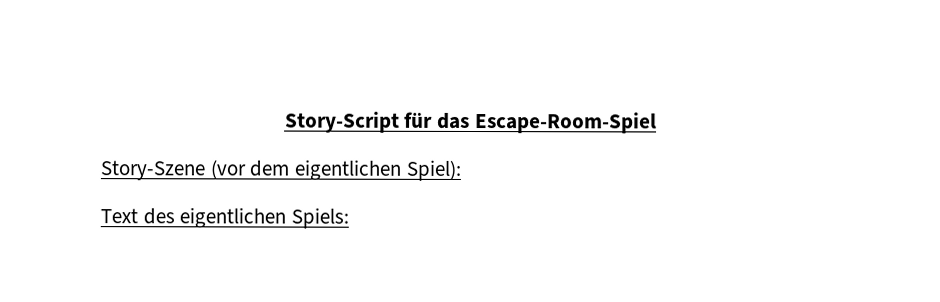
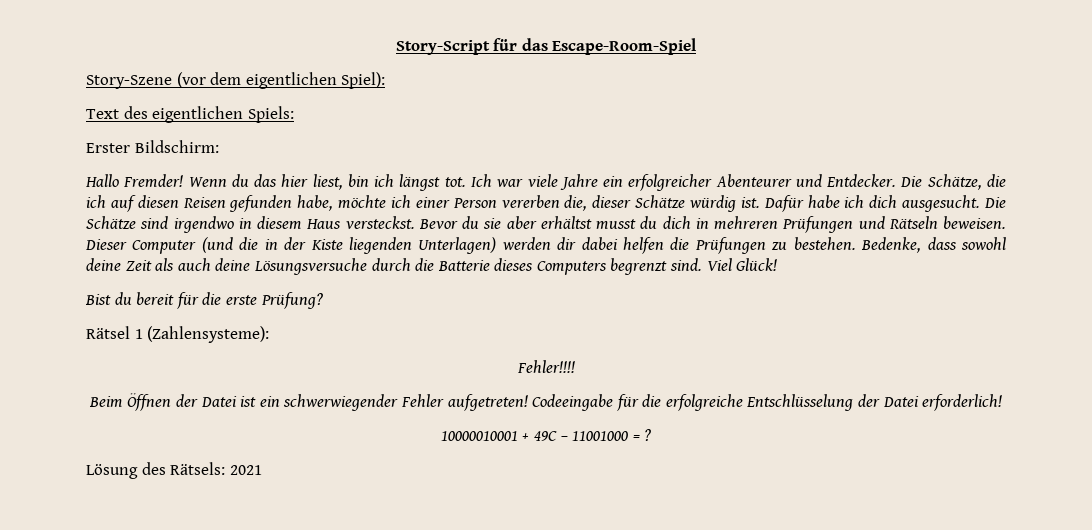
(350, 218) none -> [86,140,219,153] [85,174,1006,191] [86,195,1007,212] [86,216,1006,233] [85,237,1007,254] [86,258,778,275] [85,292,323,309] [86,326,270,343] [516,360,575,373] [88,393,1003,411] [440,429,652,441] [86,462,262,479] // Erster Bildschirm: // Hallo Fremder! Wenn du das hier liest, bin ich längst tot. Ich war viele Jahre ein erfolgreicher Abenteurer und Entdecker. Die Schätze, die ich auf diesen Reisen gefunden habe, möchte ich einer Person vererben die, dieser Schätze würdig ist. Dafür habe ich dich ausgesucht. Die Schätze sind irgendwo in diesem Haus versteckst. Bevor du sie aber erhältst musst du dich in mehreren Prüfungen und Rätseln beweisen. Dieser Computer (und die in der Kiste liegenden Unterlagen) werden dir dabei helfen die Prüfungen zu bestehen. Bedenke, dass sowohl deine Zeit als auch deine Lösungsversuche durch die Batterie dieses Computers begrenzt sind. Viel Glück! // Bist du bereit für die erste Prüfung? // Rätsel 1 (Zahlensysteme): // Fehler!!!! // Beim Öffnen der Datei ist ein schwerwiegender Fehler aufgetreten! Codeeingabe für die erfolgreiche Entschlüsselung der Datei erforderlich! // 10000010001 + 49C – 11001000 = ? // Lösung des Rätsels: 2021

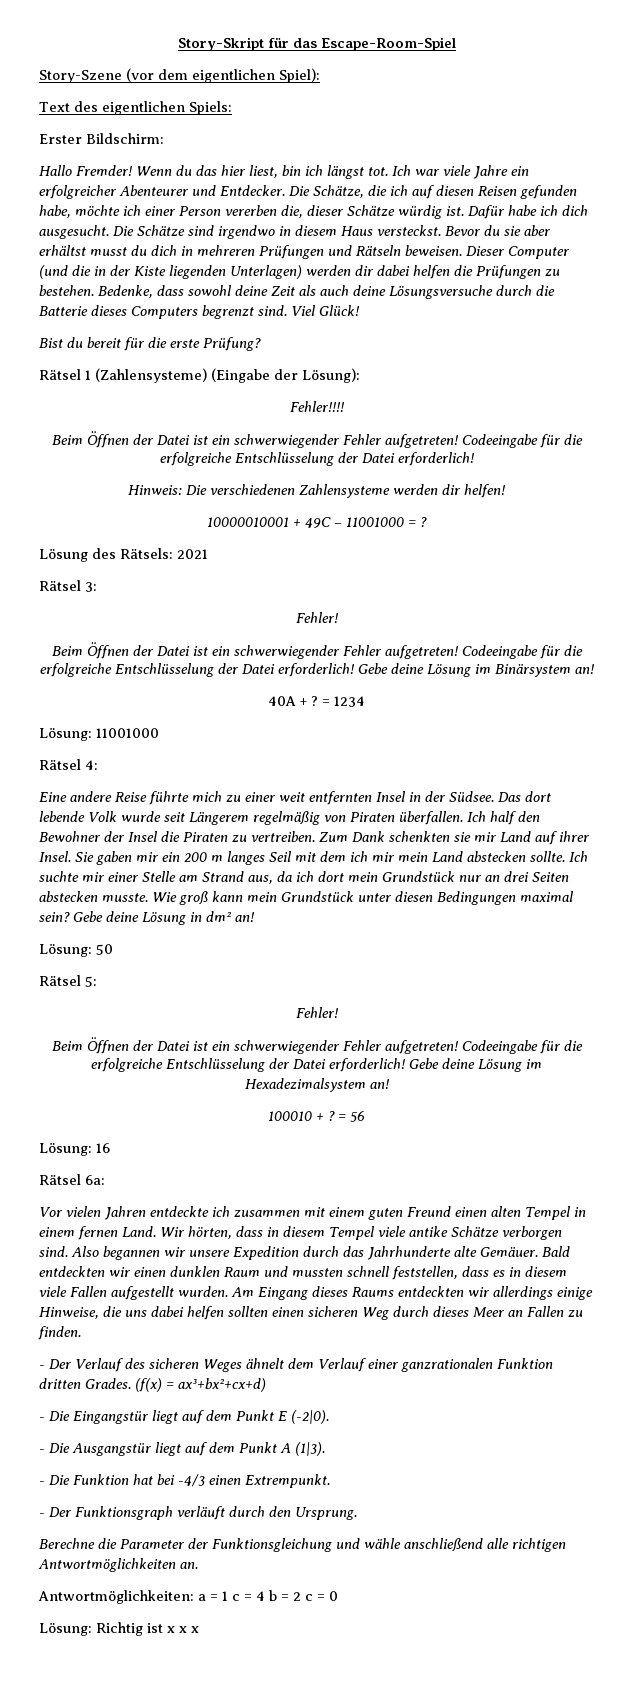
[395,40,490,55] Story-Script -> [177,37,264,51] Story-Skript
[147,326,270,343] (Zahlensysteme): -> [95,368,360,383] (Zahlensysteme) (Eingabe der Lösung):
(1003, 402) none -> [128,484,506,498] // Hinweis: Die verschiedenen Zahlensysteme werden dir helfen!
(262, 470) none -> [39,580,97,592] [295,612,339,623] [51,642,583,659] [39,663,595,677] [268,696,365,707] [39,728,159,741] [39,759,98,770] [39,791,551,805] [39,811,540,825] [39,831,590,845] [39,851,588,865] [39,871,569,884] [39,891,574,905] [39,911,255,925] [39,944,113,957] [39,975,97,987] [295,1007,339,1018] [51,1037,583,1054] [91,1058,542,1072] [244,1078,390,1092] [268,1111,365,1122] [39,1143,110,1156] [39,1174,105,1185] [39,1206,586,1220] [39,1226,562,1240] [39,1246,570,1260] [39,1266,567,1280] [39,1286,593,1300] [39,1306,583,1320] [38,1326,81,1340] [39,1358,553,1372] [39,1378,266,1392] [39,1410,329,1424] [39,1442,325,1456] [39,1474,330,1488] [39,1506,357,1520] [39,1538,566,1552] [38,1558,198,1572] [38,1590,338,1604] [39,1622,199,1636] // Rätsel 3: // Fehler! // Beim Öffnen der Datei ist ein schwerwiegender Fehler aufgetreten! Codeeingabe für die erfolgreiche Entschlüsselung der Datei erforderlich! Gebe deine Lösung im Binärsystem an! // 40A + ? = 1234 // Lösung: 11001000 // Rätsel 4: // Eine andere Reise führte mich zu einer weit entfernten Insel in der Südsee. Das dort lebende Volk wurde seit Längerem regelmäßig von Piraten überfallen. Ich half den Bewohner der Insel die Piraten zu vertreiben. Zum Dank schenkten sie mir Land auf ihrer Insel. Sie gaben mir ein 200 m langes Seil mit dem ich mir mein Land abstecken sollte. Ich suchte mir einer Stelle am Strand aus, da ich dort mein Grundstück nur an drei Seiten abstecken musste. Wie groß kann mein Grundstück unter diesen Bedingungen maximal sein? Gebe deine Lösung in dm² an! // Lösung: 50 // Rätsel 5: // Fehler! // Beim Öffnen der Datei ist ein schwerwiegender Fehler aufgetreten! Codeeingabe für die erfolgreiche Entschlüsselung der Datei erforderlich! Gebe deine Lösung im Hexadezimalsystem an! // 100010 + ? = 56 // Lösung: 16 // Rätsel 6a: // Vor vielen Jahren entdeckte ich zusammen mit einem guten Freund einen alten Tempel in einem fernen Land. Wir hörten, dass in diesem Tempel viele antike Schätze verborgen sind. Also begannen wir unsere Expedition durch das Jahrhunderte alte Gemäuer. Bald entdeckten wir einen dunklen Raum und mussten schnell feststellen, dass es in diesem viele Fallen aufgestellt wurden. Am Eingang dieses Raums entdeckten wir allerdings einige Hinweise, die uns dabei helfen sollten einen sicheren Weg durch dieses Meer an Fallen zu finden. // - Der Verlauf des sicheren Weges ähnelt dem Verlauf einer ganzrationalen Funktion dritten Grades. (f(x) = ax³+bx²+cx+d) // - Die Eingangstür liegt auf dem Punkt E (-2|0). // - Die Ausgangstür liegt auf dem Punkt A (1|3). // - Die Funktion hat bei -4/3 einen Extrempunkt. // - Der Funktionsgraph verläuft durch den Ursprung. // Berechne die Parameter der Funktionsgleichung und wähle anschließend alle richtigen Antwortmöglichkeiten an. // Antwortmöglichkeiten: a = 1 c = 4 b = 2 c = 0 // Lösung: Richtig ist x x x

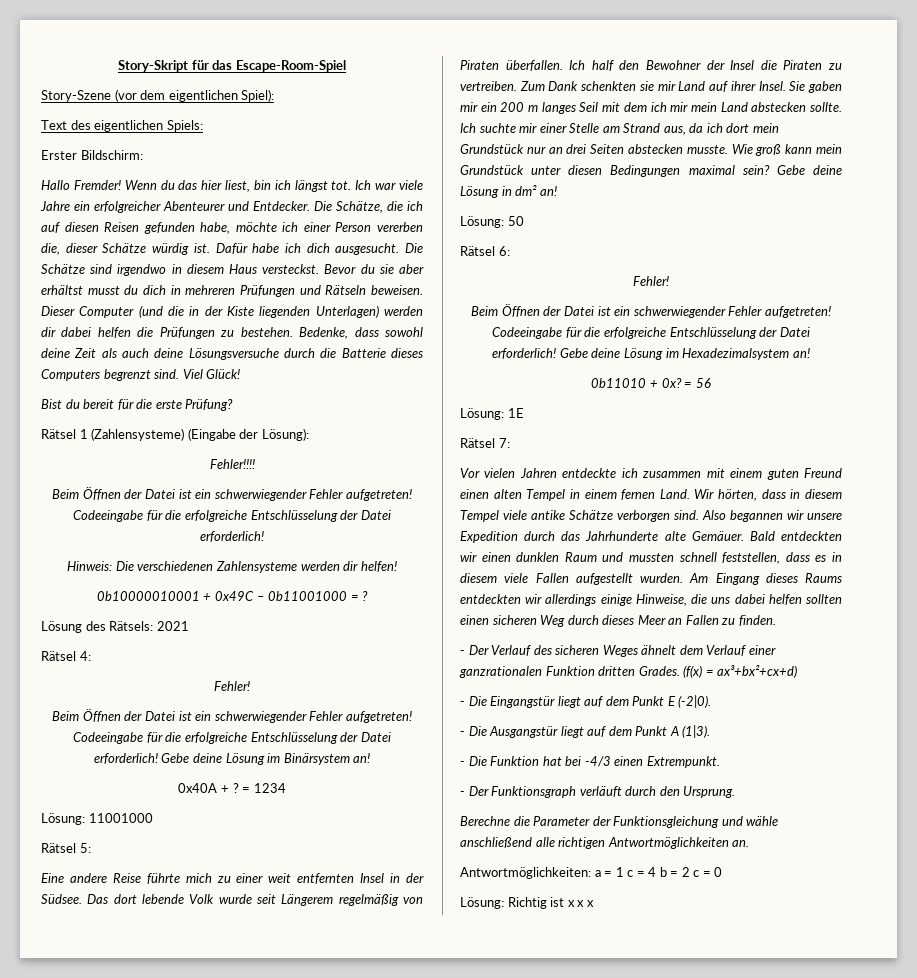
[207,517,404,528] 10000010001 + 49C – 11001000 -> [96,591,348,601] 0b10000010001 + 0x49C – 0b11001000
[85,582,97,592] 3: -> [79,651,91,661] 4:
[268,696,296,706] 40A -> [178,783,218,793] 0x40A
[85,760,98,770] 4: -> [79,843,91,853] 5:
[85,976,97,987] 5: -> [498,246,510,256] 6:
[268,1111,335,1121] 100010 + ? -> [591,378,682,388] 0b11010 + 0x?
[96,1143,110,1153] [39,1174,105,1185] 16 // Rätsel 6a: -> [507,408,524,418] [460,438,510,448] 1E // Rätsel 7:

